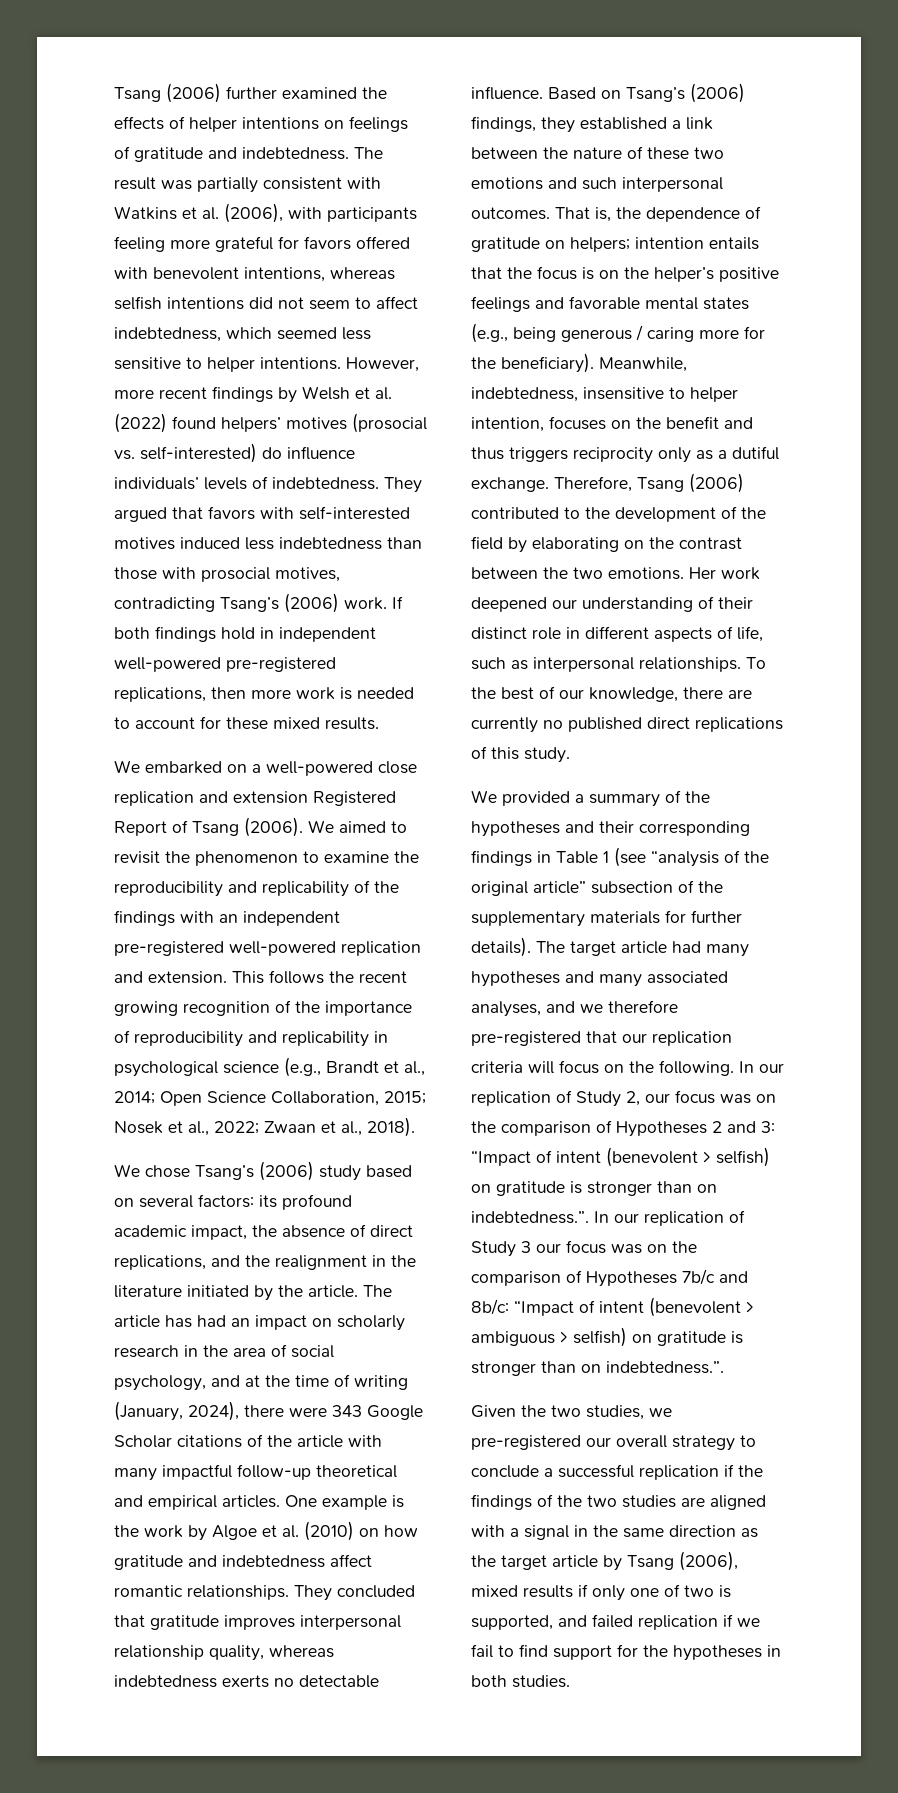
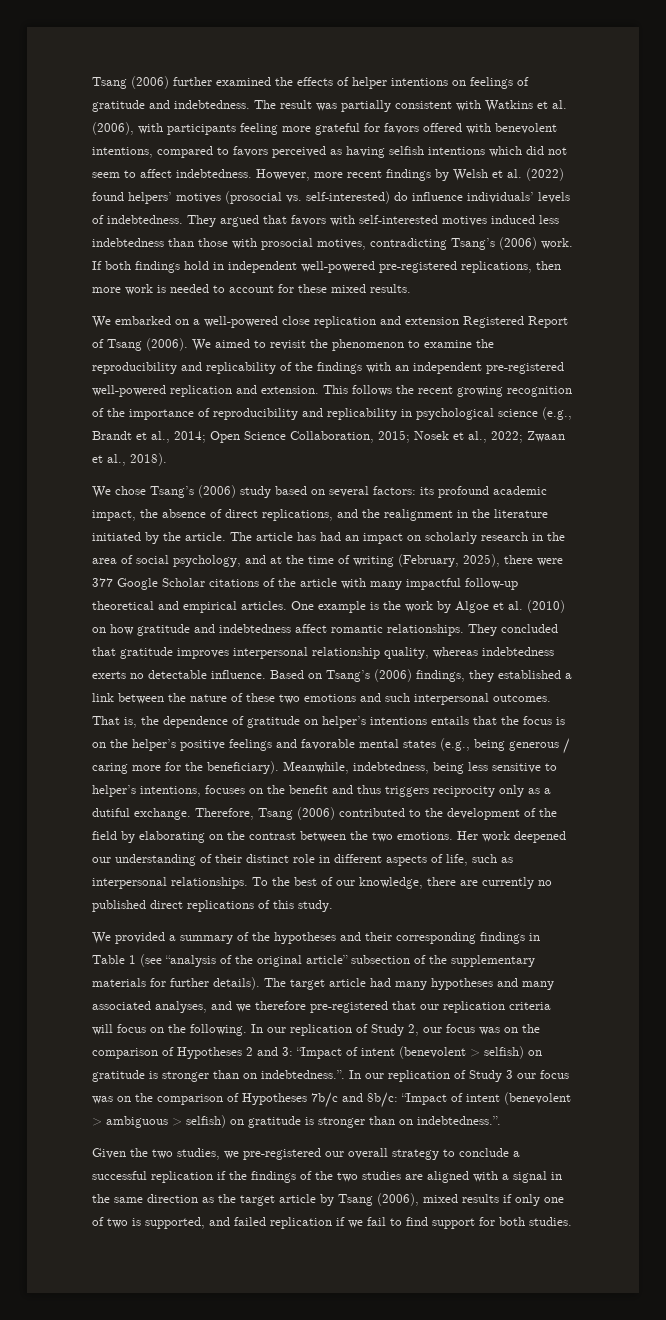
[330,267,395,280] whereas -> [157,146,385,158] compared to favors perceived as having
(244, 303) none -> [489,146,522,157] which
[114,327,371,342] [114,357,341,372] indebtedness, which seemed less sensitive to helper intentions. -> [176,169,252,178] indebtedness.
[114,1401,239,1421] (January, 2024), -> [398,554,500,567] (February, 2025),
[332,1405,362,1417] 343 -> [92,578,113,587] 377
[570,237,704,252] helpers; intention -> [322,716,427,728] helper’s intentions
[583,387,738,402] [471,417,544,432] insensitive to helper intention, -> [433,762,557,774] [92,785,201,797] being less sensitive to helper’s intentions,
[643,1645,781,1661] the hypotheses in -> (495, 1221) none

